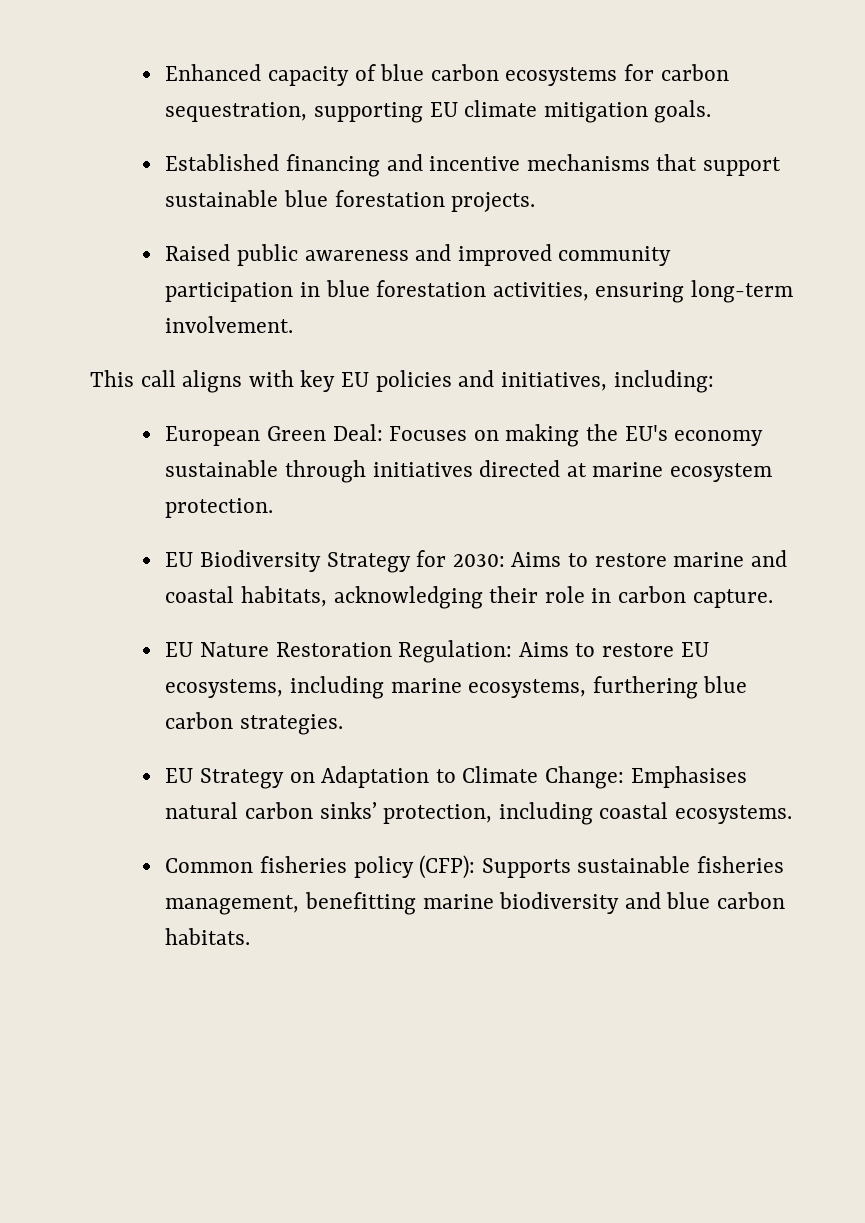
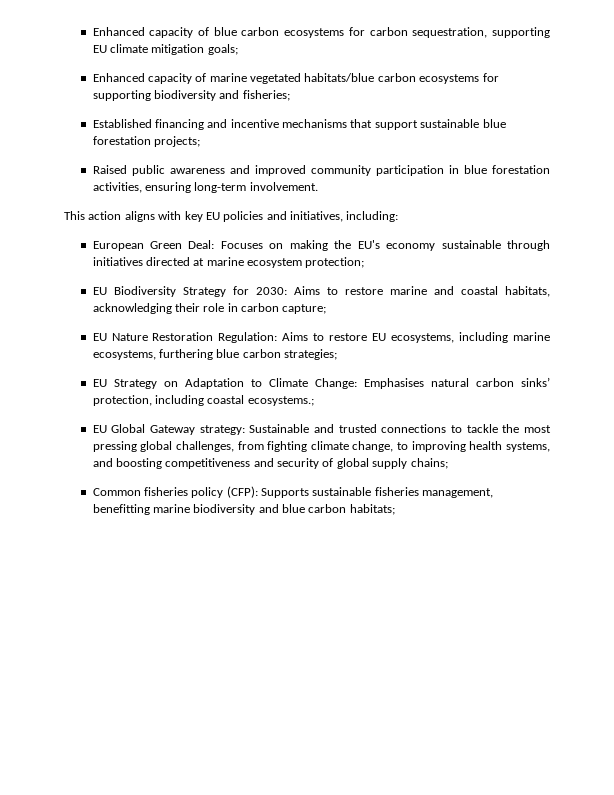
[654,100,712,123] goals. -> [207,44,238,55] [92,73,499,84] [92,90,290,101] goals; // Enhanced capacity of marine vegetated habitats/blue carbon ecosystems for supporting biodiversity and fisheries;
[451,192,536,212] projects. -> [153,136,200,147] projects;
[140,370,176,387] call -> [88,211,122,220] action
[165,498,274,518] protection. -> [305,257,365,268] protection;
[692,589,773,608] capture. -> [282,304,327,314] capture;
[239,714,343,735] strategies. -> [284,349,338,360] strategies;
[674,805,792,824] ecosystems. -> [247,396,314,406] [92,424,551,435] [92,441,550,452] [92,458,448,469] ecosystems.; // EU Global Gateway strategy: Sustainable and trusted connections to tackle the most pressing global challenges, from fighting climate change, to improving health systems, and boosting competitiveness and security of global supply chains;
[165,928,251,945] habitats. -> [349,504,395,515] habitats;

